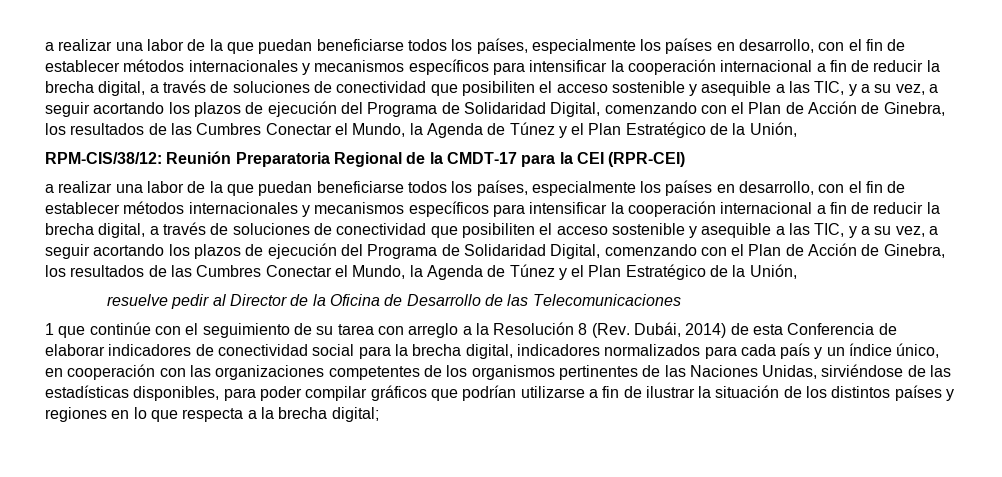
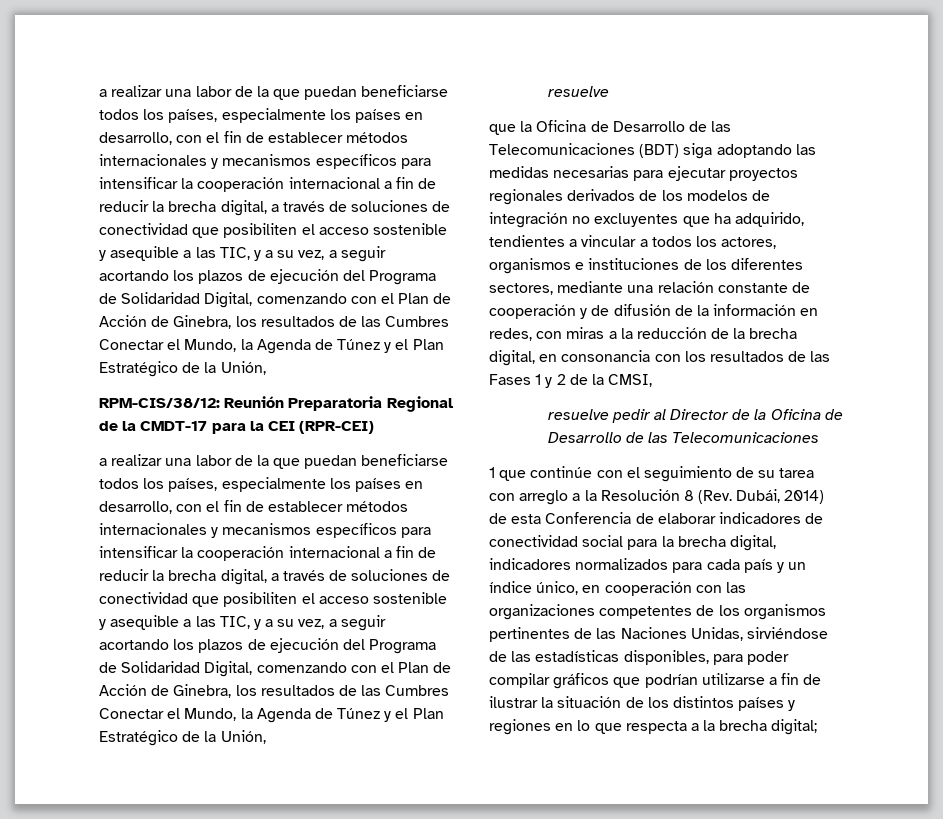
(169, 300) none -> [489,120,732,135] [489,143,816,159] [489,166,798,181] [489,189,770,205] [489,212,804,228] [489,235,777,249] [489,258,803,274] [489,281,810,295] [489,304,819,319] [489,327,798,341] [489,350,831,366] [489,374,653,388] [547,409,609,420] // que la Oficina de Desarrollo de las Telecomunicaciones (BDT) siga adoptando las medidas necesarias para ejecutar proyectos regionales derivados de los modelos de integración no excluyentes que ha adquirido, tendientes a vincular a todos los actores, organismos e instituciones de los diferentes sectores, mediante una relación constante de cooperación y de difusión de la información en redes, con miras a la reducción de la brecha digital, en consonancia con los resultados de las Fases 1 y 2 de la CMSI, // resuelve

